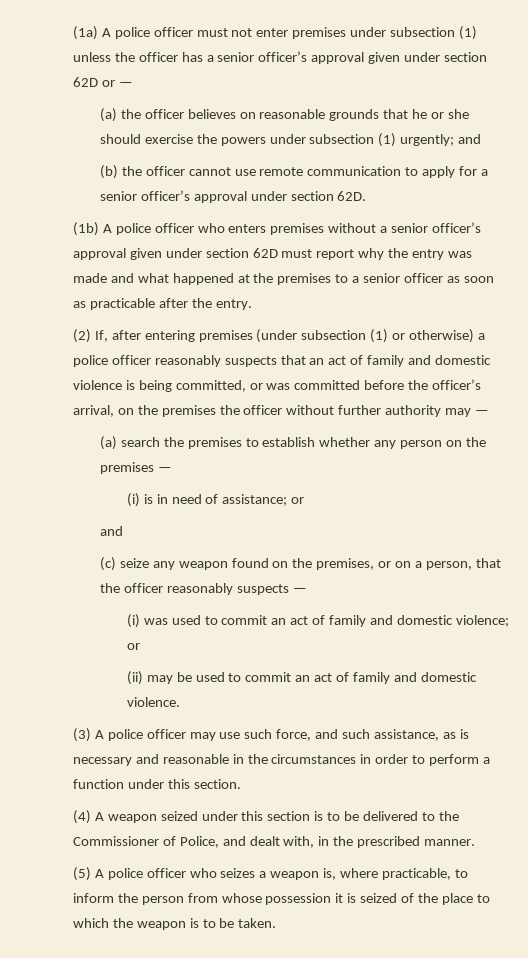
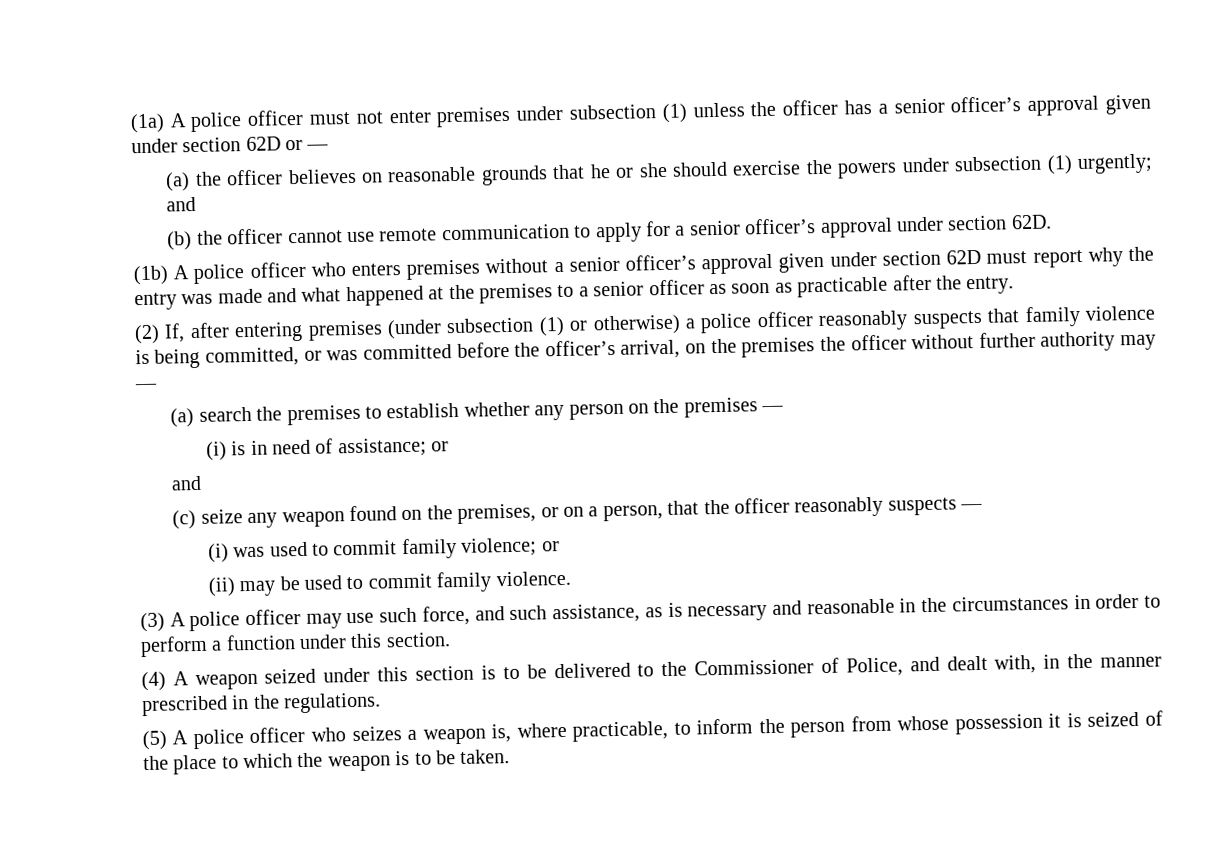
[309,355,492,367] an act of family and domestic -> [1024,306,1081,328] family
[271,615,453,627] an act of family and domestic -> [401,538,457,560] family
[295,672,477,684] an act of family and domestic -> [436,571,493,593] family
[357,836,476,848] prescribed manner. -> [1100,656,1163,668] [141,692,382,717] manner prescribed in the regulations.

